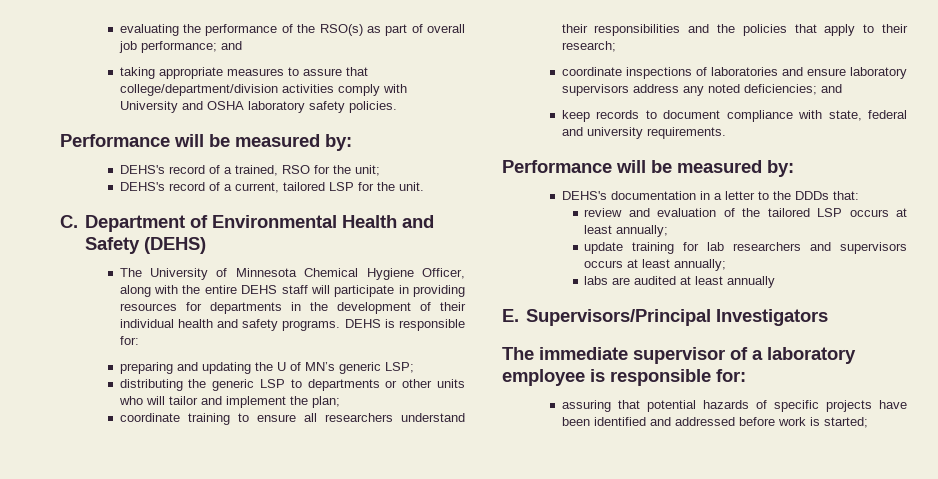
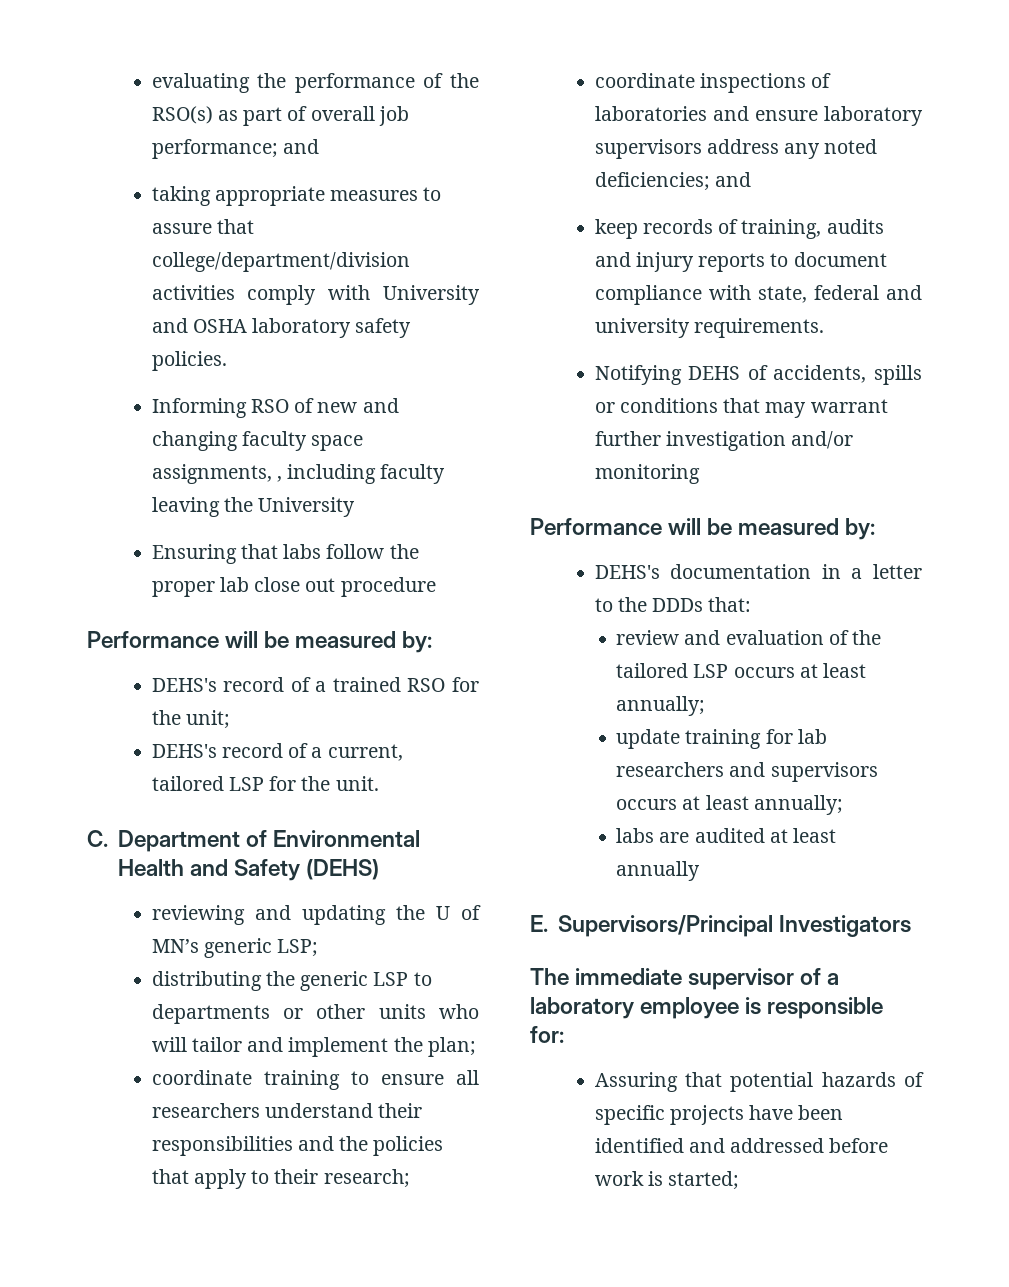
(397, 107) none -> [151,398,399,418] [151,431,364,451] [151,464,446,484] [151,497,356,517] [151,544,419,564] [151,577,436,597] // Informing RSO of new and changing faculty space assignments, , including faculty leaving the University // Ensuring that labs follow the proper lab close out procedure
[234,165,278,176] trained, -> [332,677,401,692] trained
[119,268,465,280] [119,285,465,297] [119,302,467,314] [119,319,465,331] [119,336,139,345] [119,362,173,374] The University of Minnesota Chemical Hygiene Officer, along with the entire DEHS staff will participate in providing resources for departments in the development of their individual health and safety programs. DEHS is responsible for: // preparing -> [151,905,245,925] reviewing
(640, 114) none -> [718,219,884,239] [594,252,766,272] of training, audits and injury reports
(726, 133) none -> [594,365,922,385] [594,398,888,418] [594,431,854,451] [594,464,700,484] // Notifying DEHS of accidents, spills or conditions that may warrant further investigation and/or monitoring
[561,400,611,412] assuring -> [594,1072,678,1092] Assuring

